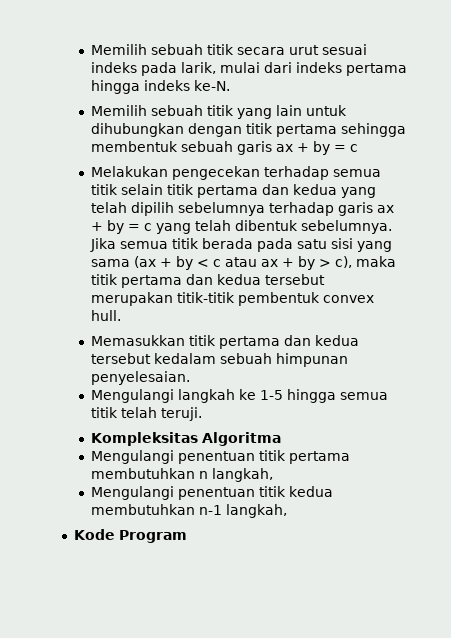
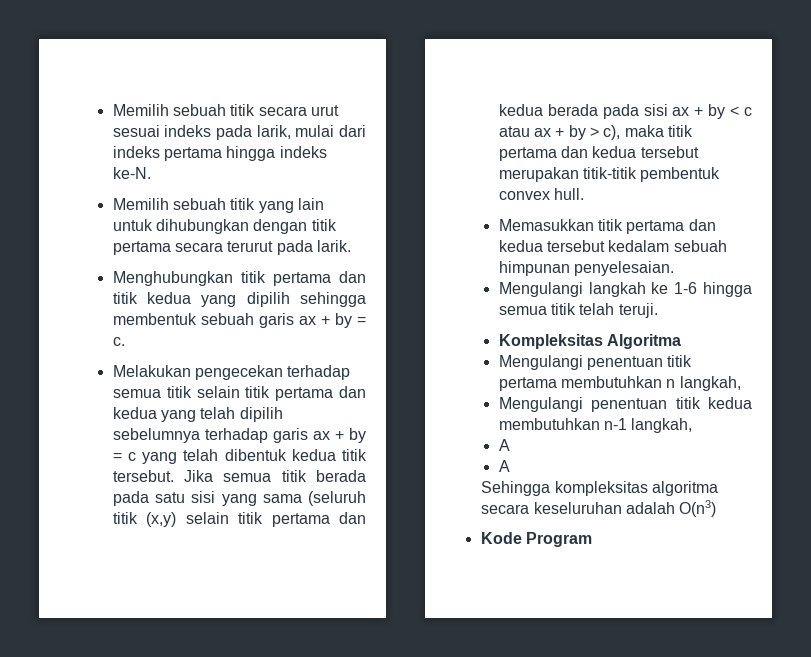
(337, 130) none -> [175,240,352,255] [112,271,366,286] [112,292,290,307] secara terurut pada larik. // Menghubungkan titik pertama dan titik kedua yang dipilih
[349,144,358,152] c -> [112,337,125,346] c.
[300,220,392,234] sebelumnya. -> [291,449,367,461] [112,470,174,482] kedua titik tersebut.
[133,256,156,268] (ax -> [308,491,366,506] [112,512,366,527] [498,104,690,119] (seluruh titik (x,y) selain titik pertama dan kedua berada pada sisi ax
[259,390,283,400] 1-5 -> [674,282,698,294] 1-6
(287, 511) none -> [498,439,510,451] [498,460,510,472] [481,481,718,496] [481,500,717,517] // A // A // Sehingga kompleksitas algoritma secara keseluruhan adalah O(n3)

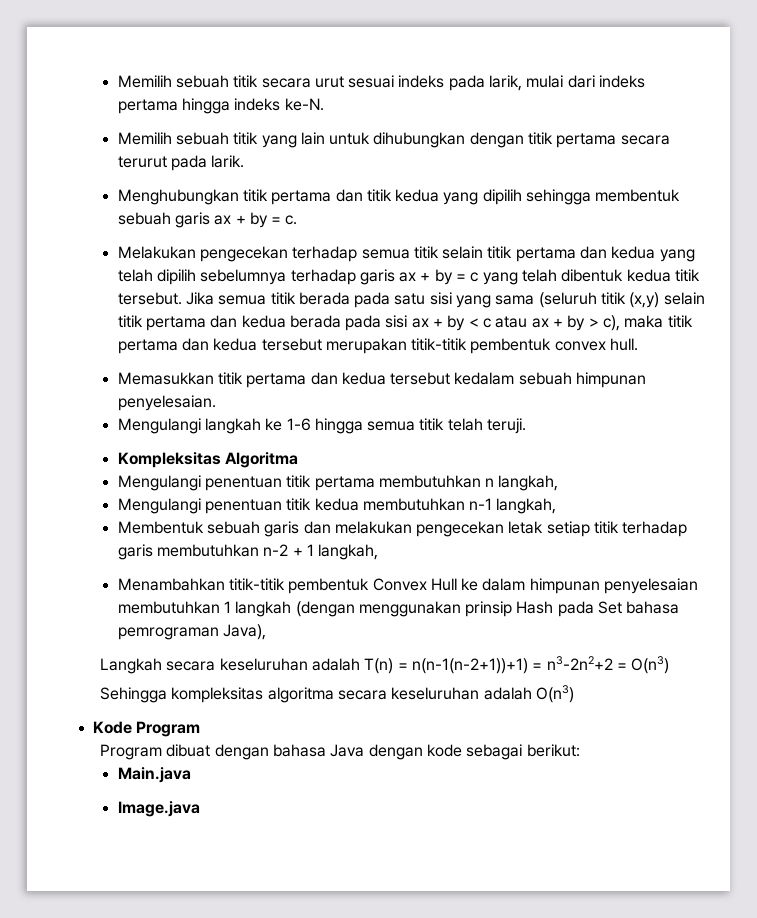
[498,439,510,451] [498,460,510,472] A // A -> [117,521,688,537] [117,544,379,560] [117,578,699,594] [117,601,680,617] [117,624,266,640] [99,656,670,674] Membentuk sebuah garis dan melakukan pengecekan letak setiap titik terhadap garis membutuhkan n-2 + 1 langkah, // Menambahkan titik-titik pembentuk Convex Hull ke dalam himpunan penyelesaian membutuhkan 1 langkah (dengan menggunakan prinsip Hash pada Set bahasa pemrograman Java), // Langkah secara keseluruhan adalah T(n) = n(n-1(n-2+1))+1) = n3-2n2+2 = O(n3)
(593, 539) none -> [99,744,580,760] [117,767,191,783] [117,801,200,817] // Program dibuat dengan bahasa Java dengan kode sebagai berikut: // Main.java // Image.java

